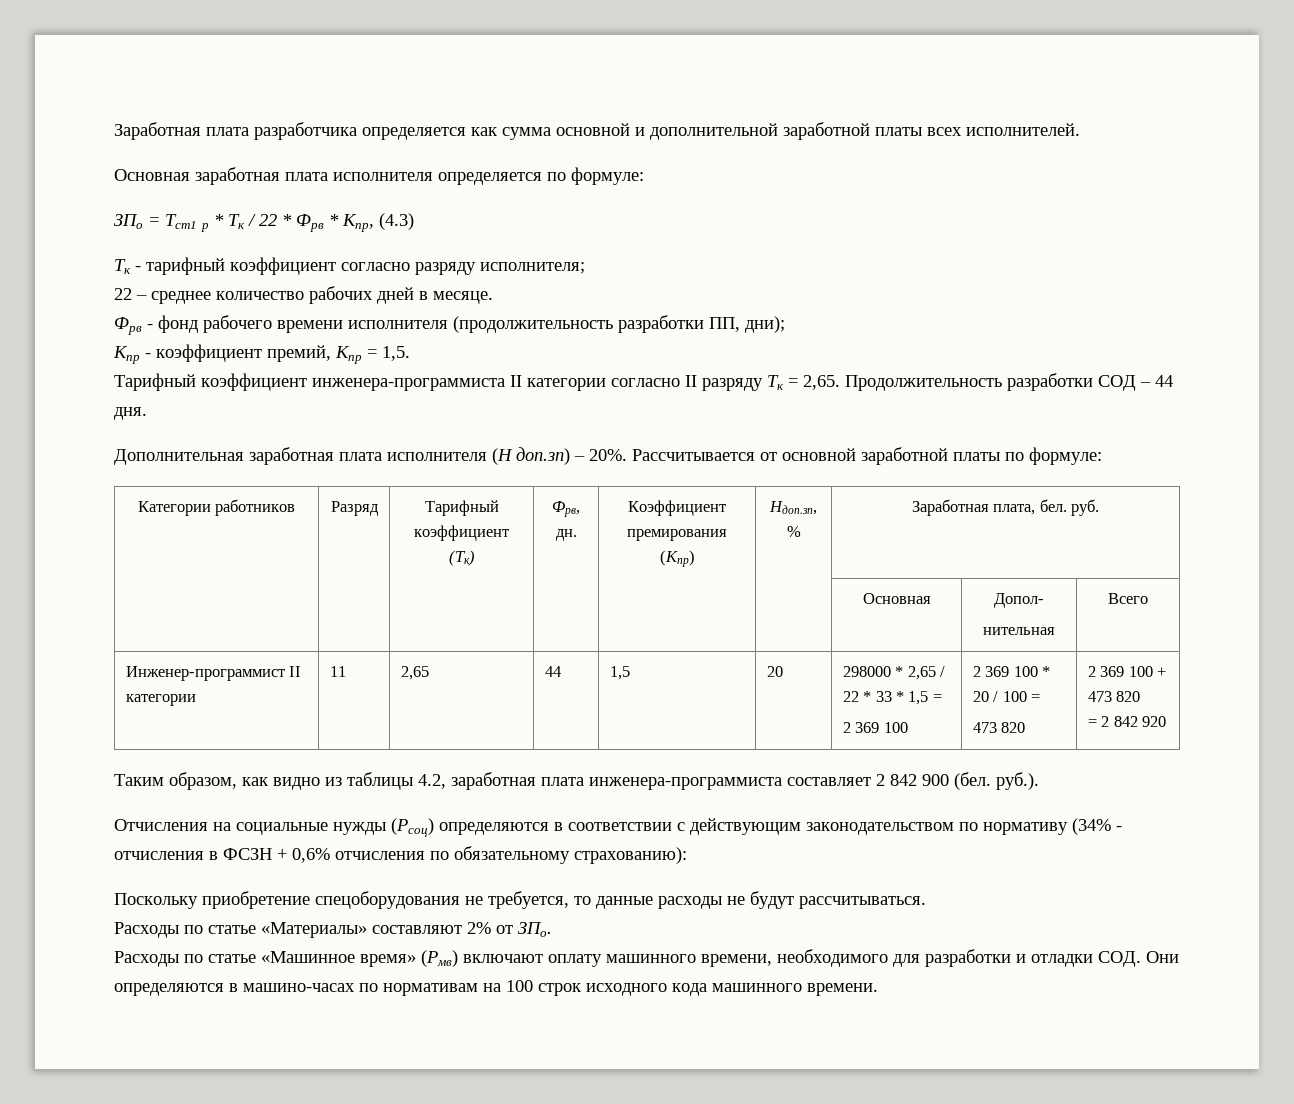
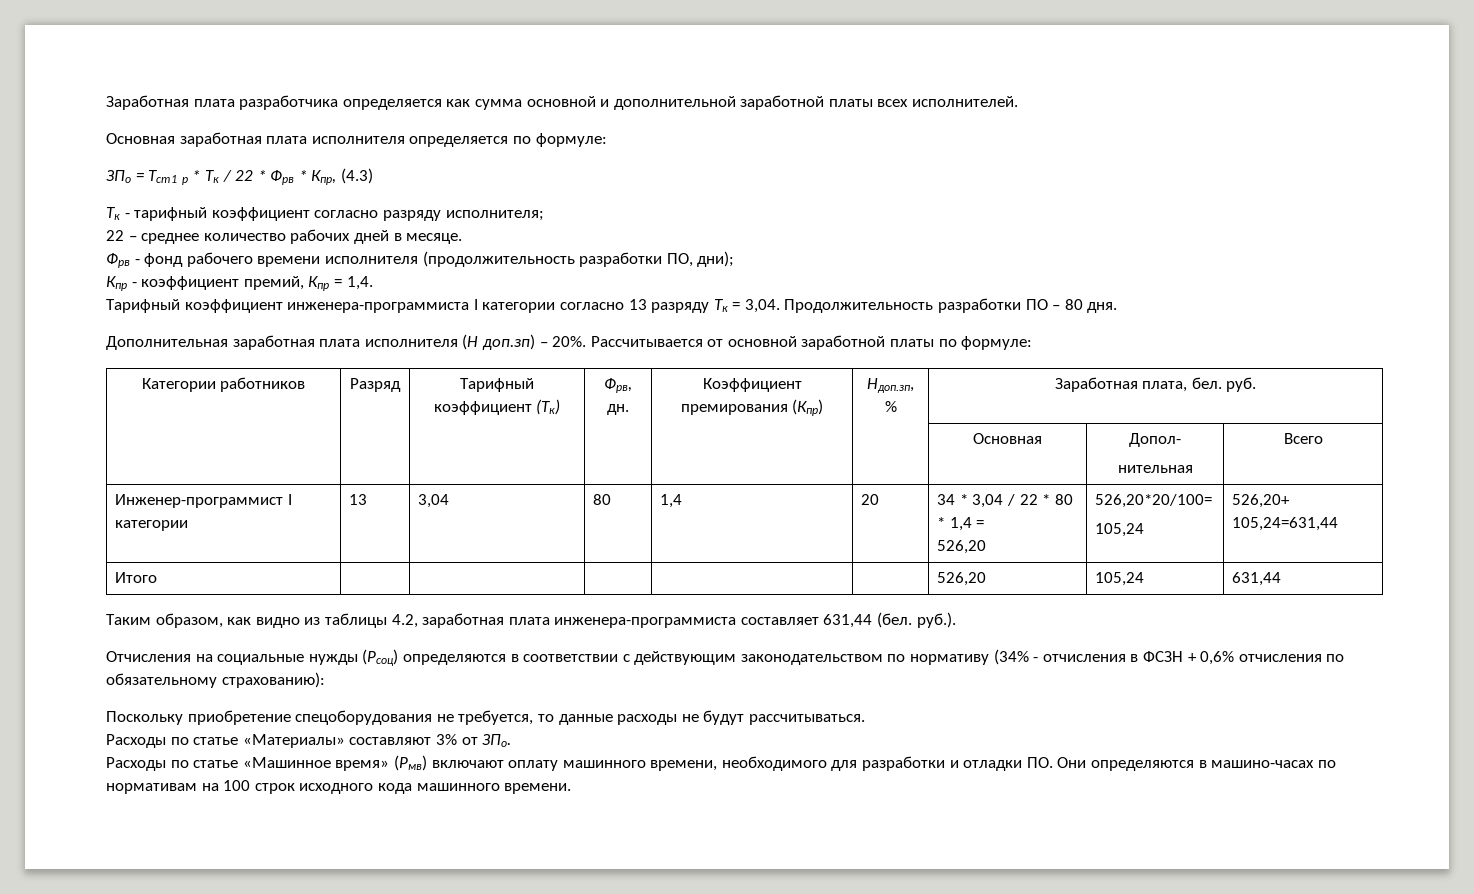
[709,317,740,332] ПП, -> [666,253,693,267] ПО,
[382,346,410,361] 1,5. -> [346,276,373,290] 1,4.
[510,375,522,387] II -> [473,299,478,310] I
[685,375,697,387] II -> [628,299,647,310] 13
[803,375,840,390] 2,65. -> [744,299,780,313] 3,04.
[1098,375,1173,391] СОД – 44 -> [1025,299,1083,310] ПО – 80
[289,666,302,677] II -> [287,494,292,505] I
[329,666,346,677] [400,666,429,680] [544,666,561,677] [609,666,630,680] [766,666,783,677] [842,666,946,680] [842,691,942,705] [842,722,908,733] [972,666,1051,677] [972,691,1041,702] [972,722,1026,733] [1087,666,1167,677] [1087,691,1141,702] [1087,716,1167,727] 11 | 2,65 | 44 | 1,5 | 20 | 298000 * 2,65 / 22 * 33 * 1,5 = // 2 369 100 | 2 369 100 * 20 / 100 = // 473 820 | 2 369 100 + 473 820 // = 2 842 920 -> [349,494,368,505] [418,494,450,508] [593,494,612,505] [660,494,683,508] [861,494,880,505] [937,494,1073,508] [937,517,985,531] [937,540,987,554] [1095,494,1213,508] [1095,523,1145,537] [1232,494,1291,508] [1232,517,1339,531] [115,572,158,583] [937,572,987,586] [1095,572,1145,586] [1232,572,1282,586] 13 | 3,04 | 80 | 1,4 | 20 | 34 * 3,04 / 22 * 80 * 1,4 = // 526,20 | 526,20*20/100= // 105,24 | 526,20+ 105,24=631,44 // Итого | | | | | | 526,20 | 105,24 | 631,44
[876,774,949,786] 2 842 900 -> [823,614,873,628] 631,44
[467,922,491,934] 2% -> [435,734,457,745] 3%
[1098,951,1141,967] СОД. -> [1026,757,1053,768] ПО.

